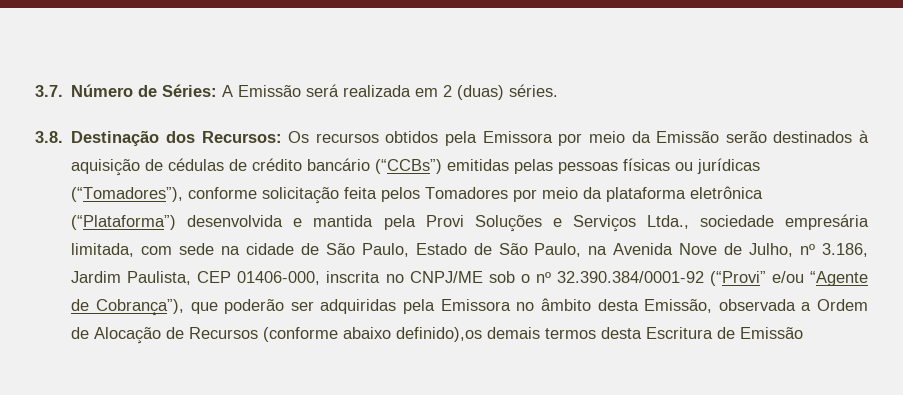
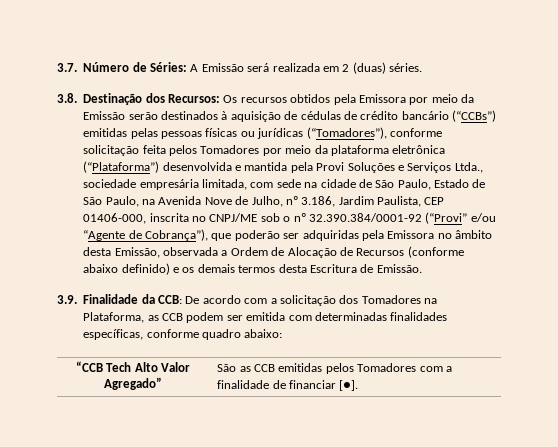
[396,327,483,342] definido),os -> [121,263,195,275] definido) e os
[740,327,804,339] Emissão -> [376,264,422,273] [57,294,437,306] [83,312,448,323] [83,329,283,340] [75,361,191,372] [104,377,162,390] [217,363,452,374] [217,380,359,391] Emissão. // 3.9. Finalidade da CCB: De acordo com a solicitação dos Tomadores na Plataforma, as CCB podem ser emitida com determinadas finalidades específicas, conforme quadro abaixo: // “CCB Tech Alto Valor Agregado” | São as CCB emitidas pelos Tomadores com a finalidade de financiar [●].

